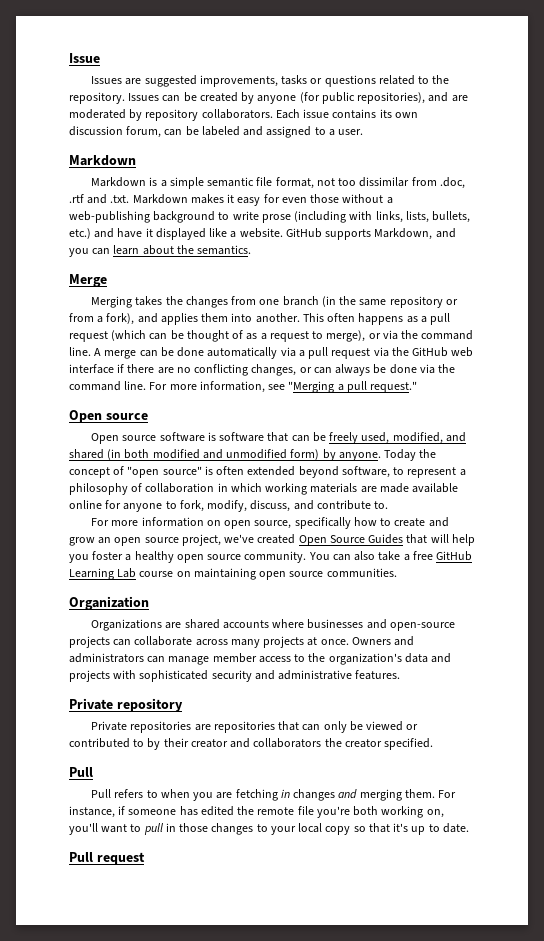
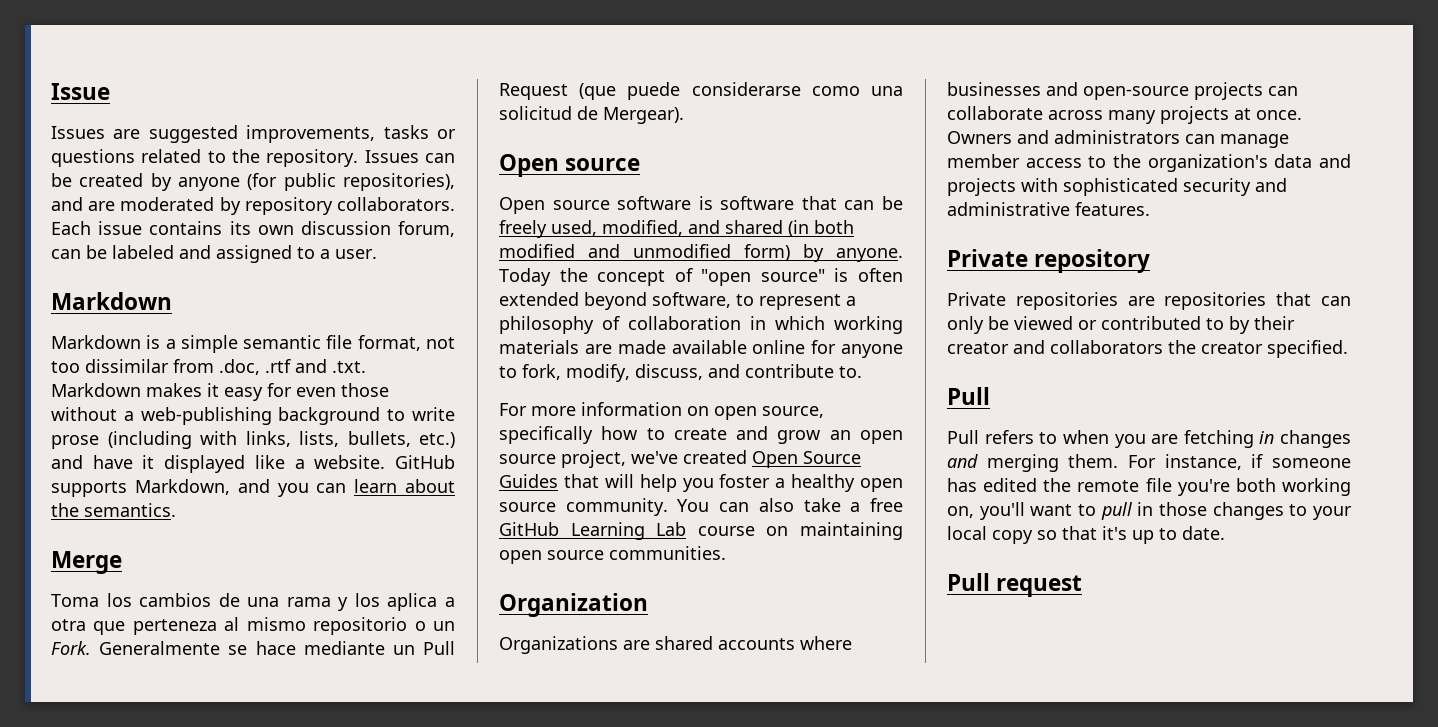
[91,296,458,308] [69,313,451,325] [69,330,474,342] [69,347,474,359] [69,364,456,376] [69,381,418,393] Merging takes the changes from one branch (in the same repository or from a fork), and applies them into another. This often happens as a pull request (which can be thought of as a request to merge), or via the command line. A merge can be done automatically via a pull request via the GitHub web interface if there are no conflicting changes, or can always be done via the command line. For more information, see "Merging a pull request." -> [51,593,455,611] [51,617,455,635] [51,641,455,655] [499,82,903,100] [499,106,684,124] Toma los cambios de una rama y los aplica a otra que perteneza al mismo repositorio o un Fork. Generalmente se hace mediante un Pull Request (que puede considerarse como una solicitud de Mergear).

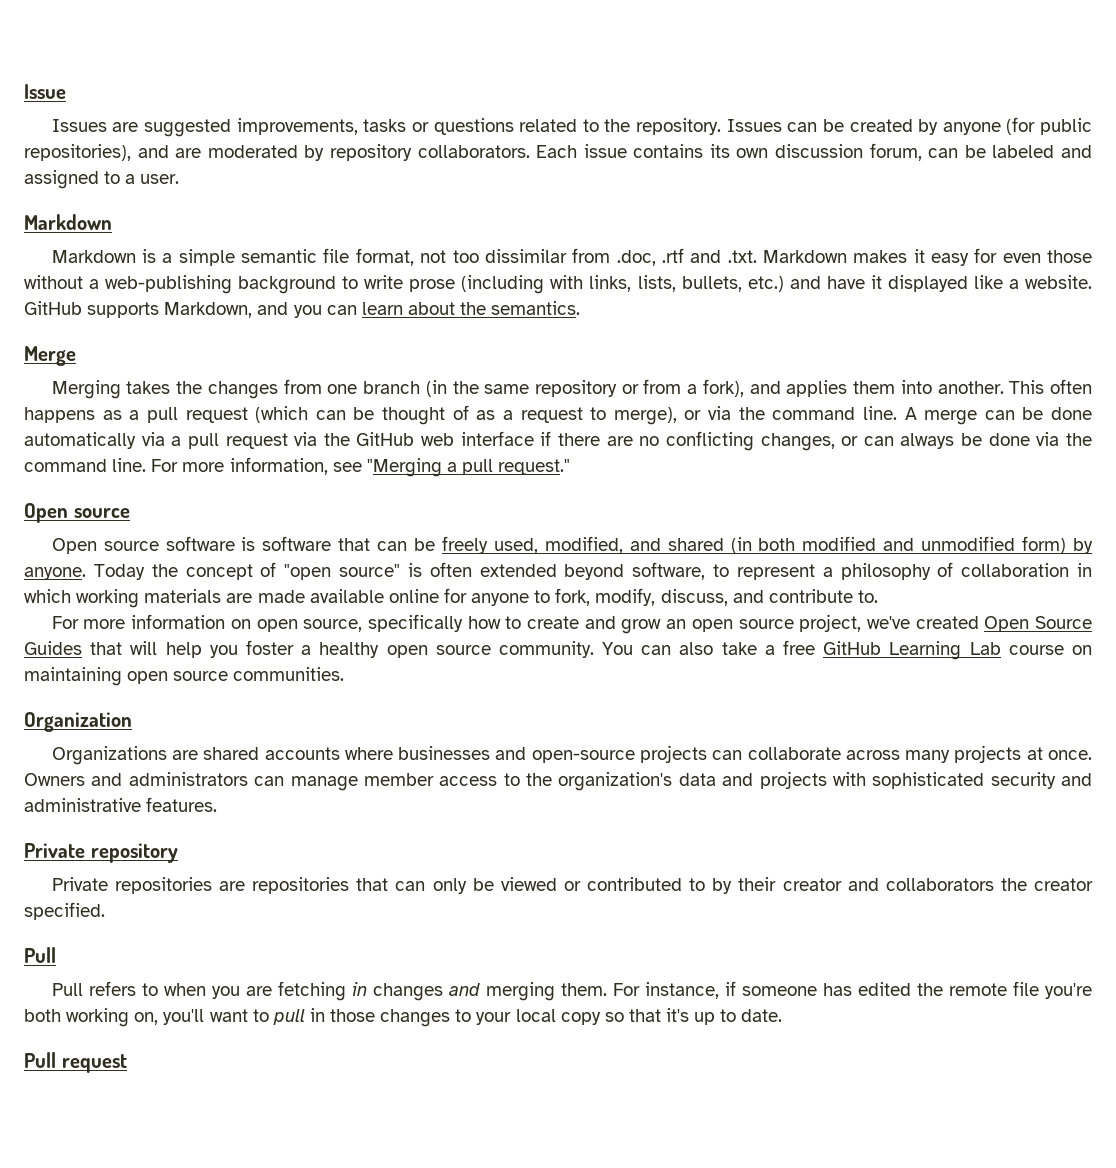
[51,593,455,611] [51,617,455,635] [51,641,455,655] [499,82,903,100] [499,106,684,124] Toma los cambios de una rama y los aplica a otra que perteneza al mismo repositorio o un Fork. Generalmente se hace mediante un Pull Request (que puede considerarse como una solicitud de Mergear). -> [51,379,1093,399] [24,405,1092,425] [24,431,1092,451] [24,457,571,477] Merging takes the changes from one branch (in the same repository or from a fork), and applies them into another. This often happens as a pull request (which can be thought of as a request to merge), or via the command line. A merge can be done automatically via a pull request via the GitHub web interface if there are no conflicting changes, or can always be done via the command line. For more information, see "Merging a pull request."

